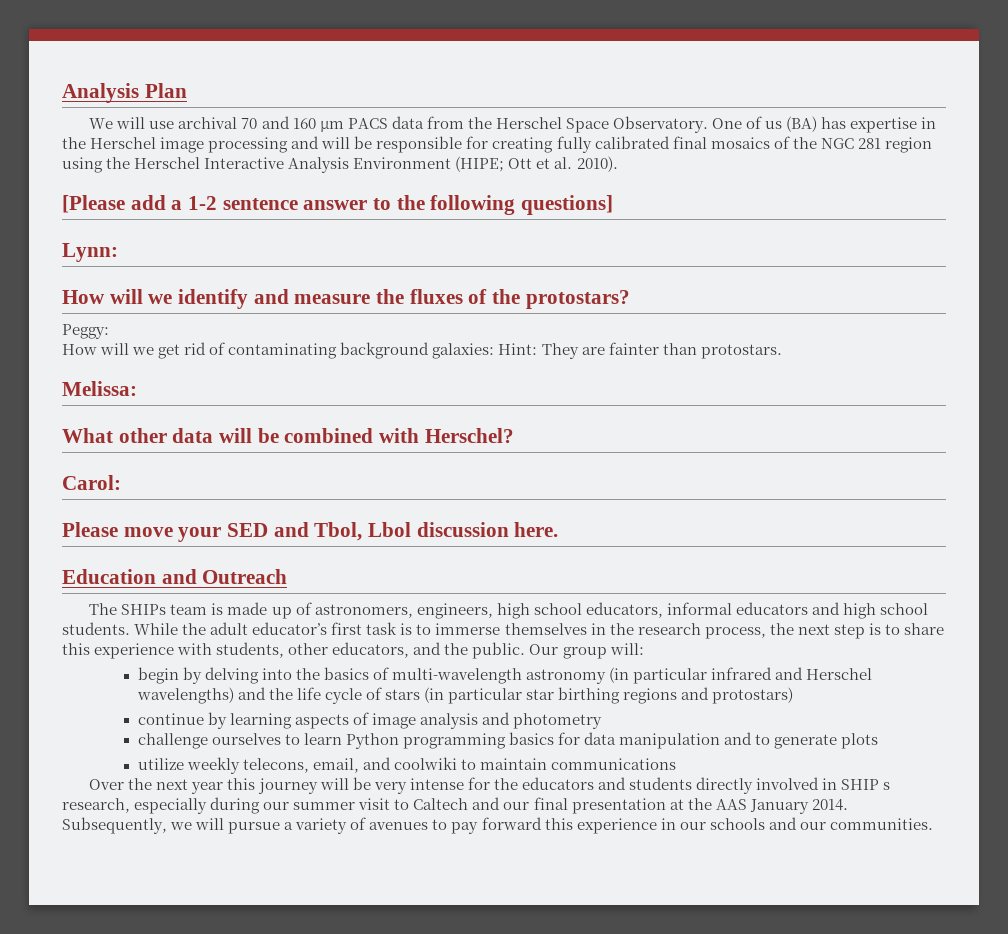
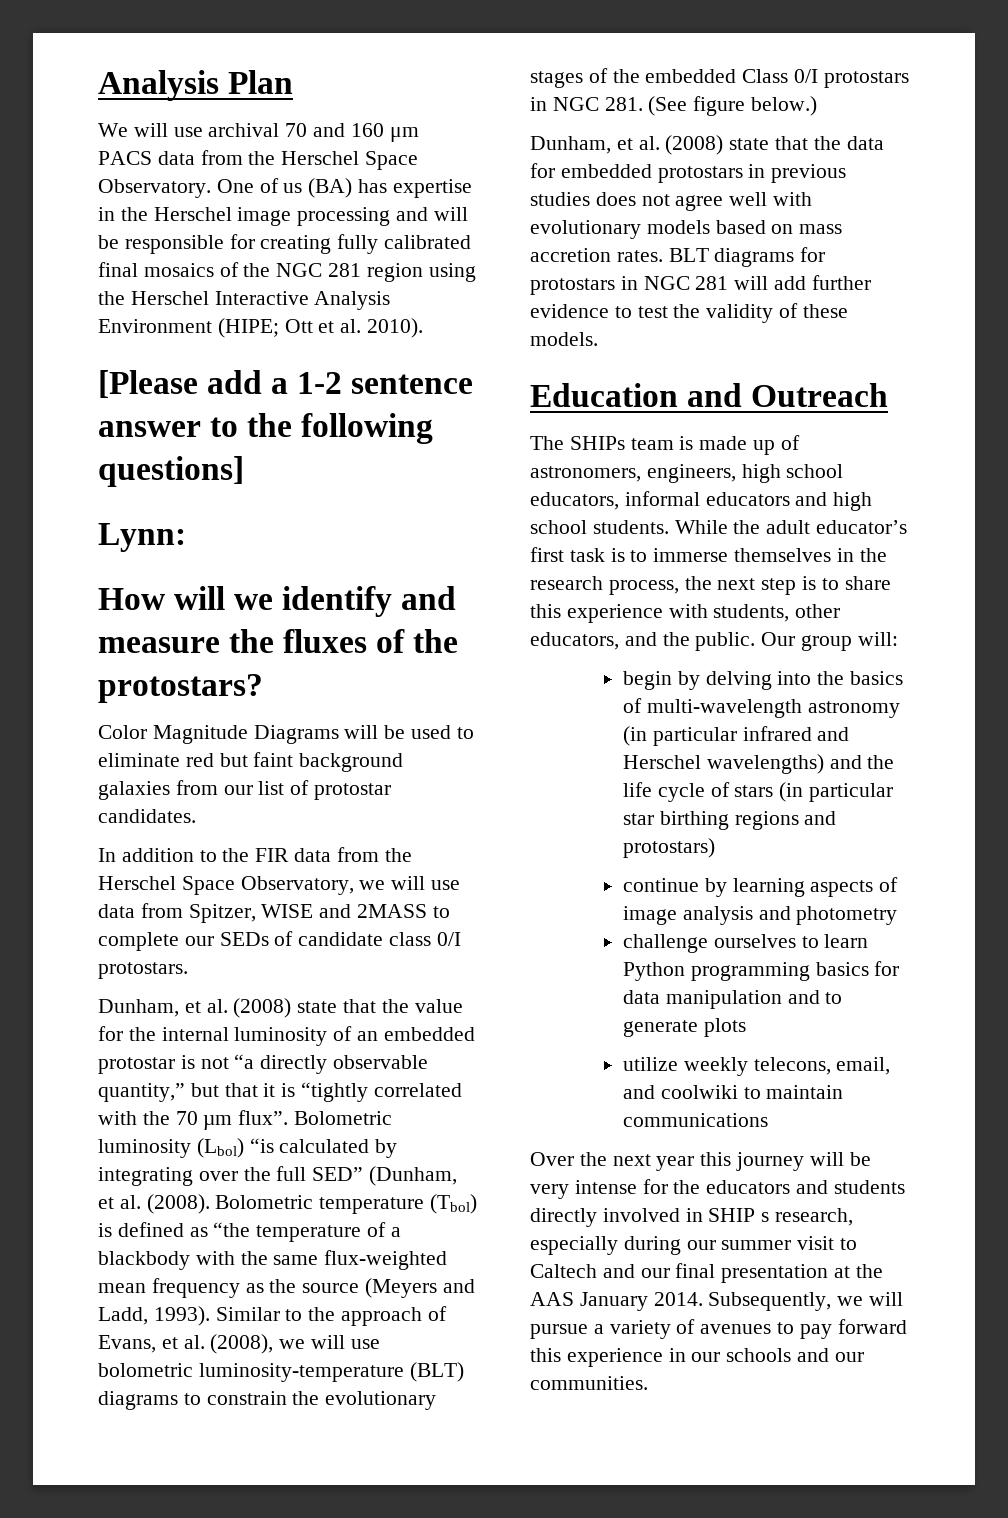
[62,324,109,339] [62,342,782,359] [62,381,137,396] [62,428,514,443] [62,475,121,490] [62,522,559,542] Peggy: // How will we get rid of contaminating background galaxies: Hint: They are fainter than protostars. // Melissa: // What other data will be combined with Herschel? // Carol: // Please move your SED and Tbol, Lbol discussion here. -> [98,725,474,744] [98,752,404,772] [98,780,392,800] [98,809,196,823] [98,847,412,862] [98,876,461,895] [98,903,450,923] [98,931,461,951] [98,962,188,979] [98,998,463,1018] [98,1026,475,1046] [98,1054,429,1074] [98,1082,462,1102] [98,1110,393,1130] [98,1138,398,1158] [98,1166,458,1186] [98,1194,478,1214] [98,1222,401,1242] [98,1250,448,1270] [98,1278,475,1298] [98,1306,447,1326] [98,1334,380,1354] [98,1362,464,1382] [98,1391,437,1410] [530,68,909,88] [530,96,818,116] [530,135,884,155] [530,163,847,183] [530,192,813,211] [530,220,843,239] [530,247,826,267] [530,275,871,295] [530,303,848,323] [530,332,598,346] Color Magnitude Diagrams will be used to eliminate red but faint background galaxies from our list of protostar candidates. // In addition to the FIR data from the Herschel Space Observatory, we will use data from Spitzer, WISE and 2MASS to complete our SEDs of candidate class 0/I protostars. // Dunham, et al. (2008) state that the value for the internal luminosity of an embedded protostar is not “a directly observable quantity,” but that it is “tightly correlated with the 70 µm flux”. Bolometric luminosity (Lbol) “is calculated by integrating over the full SED” (Dunham, et al. (2008). Bolometric temperature (Tbol) is defined as “the temperature of a blackbody with the same flux-weighted mean frequency as the source (Meyers and Ladd, 1993). Similar to the approach of Evans, et al. (2008), we will use bolometric luminosity-temperature (BLT) diagrams to constrain the evolutionary stages of the embedded Class 0/I protostars in NGC 281. (See figure below.) // Dunham, et al. (2008) state that the data for embedded protostars in previous studies does not agree well with evolutionary models based on mass accretion rates. BLT diagrams for protostars in NGC 281 will add further evidence to test the validity of these models.

